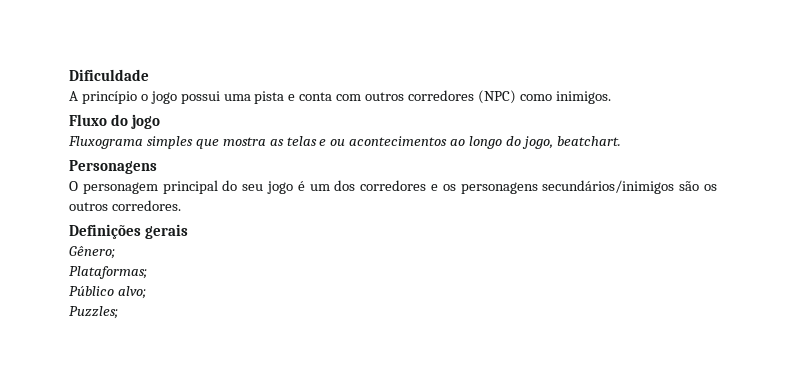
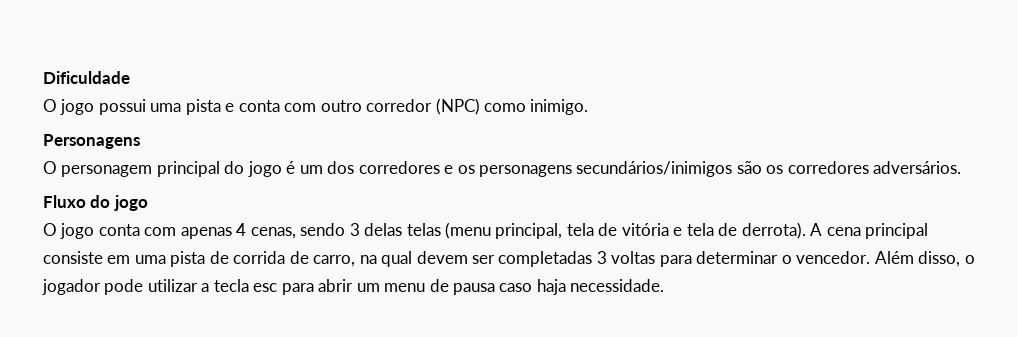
[69,91,148,104] A princípio o -> [43,99,57,112] O
[365,90,611,104] [69,114,160,129] [68,136,621,149] outros corredores (NPC) como inimigos. // Fluxo do jogo // Fluxograma simples que mostra as telas e ou acontecimentos ao longo do jogo, beatchart. -> [320,98,589,115] outro corredor (NPC) como inimigo.
[242,184,264,191] seu -> (245, 167) none
[69,200,181,211] [69,224,188,239] [69,246,115,259] [69,266,147,279] [69,286,146,299] [69,306,118,319] outros corredores. // Definições gerais // Gênero; // Plataformas; // Público alvo; // Puzzles; -> [787,161,962,174] [43,195,148,211] [43,222,929,239] [43,251,975,267] [42,279,665,295] corredores adversários. // Fluxo do jogo // O jogo conta com apenas 4 cenas, sendo 3 delas telas (menu principal, tela de vitória e tela de derrota). A cena principal consiste em uma pista de corrida de carro, na qual devem ser completadas 3 voltas para determinar o vencedor. Além disso, o jogador pode utilizar a tecla esc para abrir um menu de pausa caso haja necessidade.

